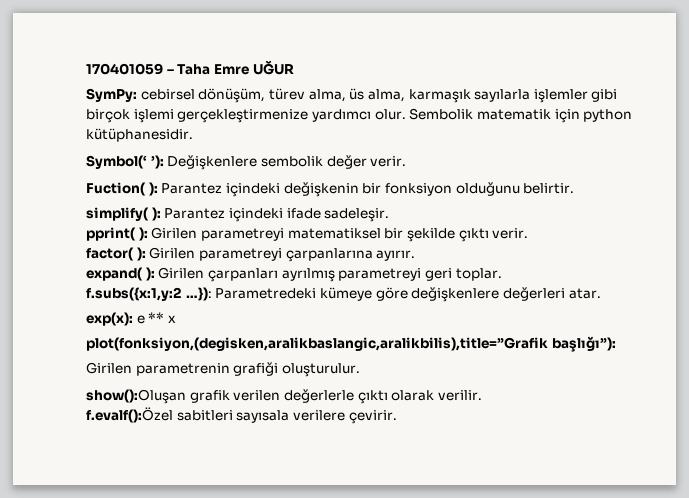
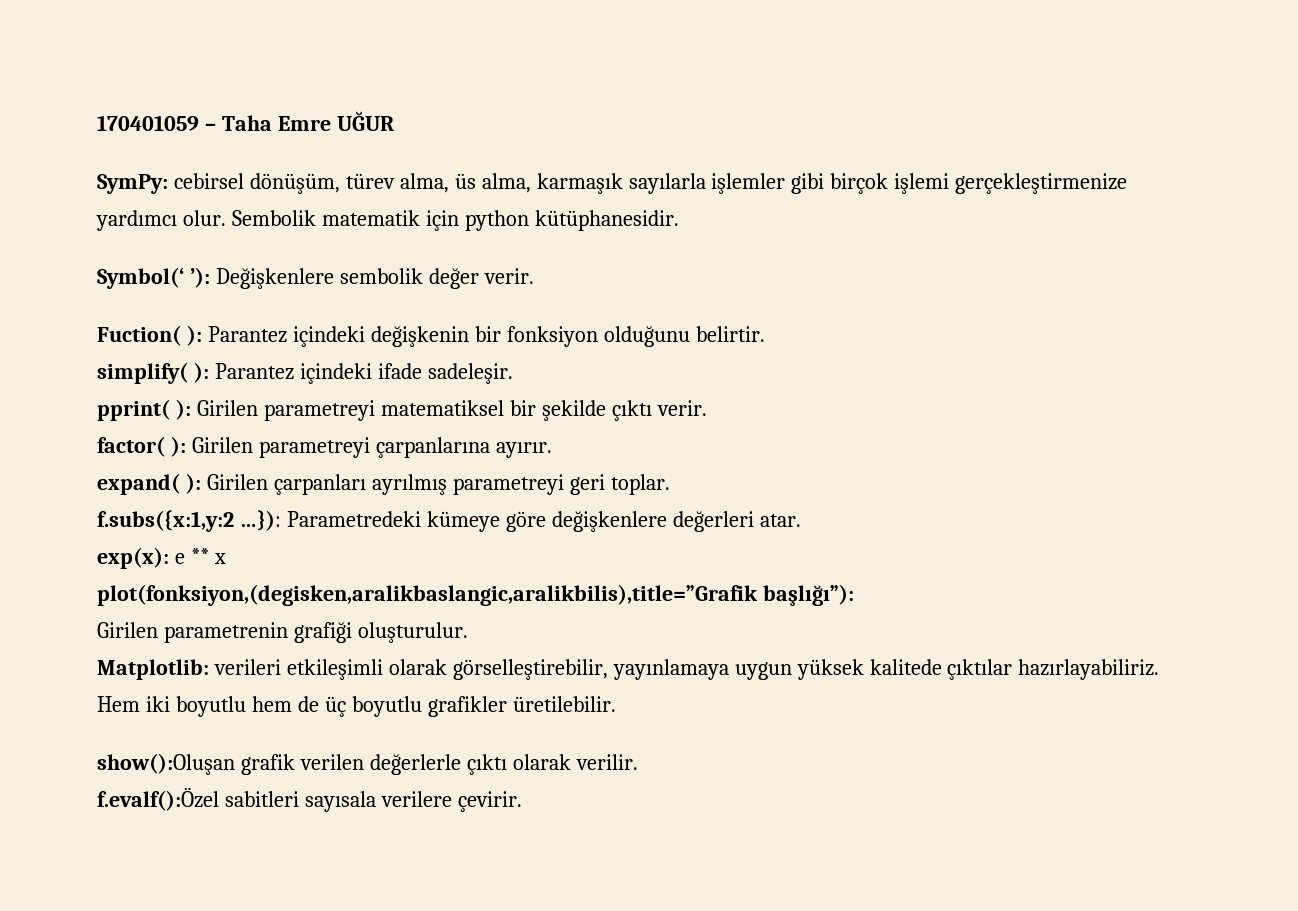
(360, 370) none -> [97,659,1160,680] [97,696,616,717] // Matplotlib: verileri etkileşimli olarak görselleştirebilir, yayınlamaya uygun yüksek kalitede çıktılar hazırlayabiliriz. Hem iki boyutlu hem de üç boyutlu grafikler üretilebilir.

